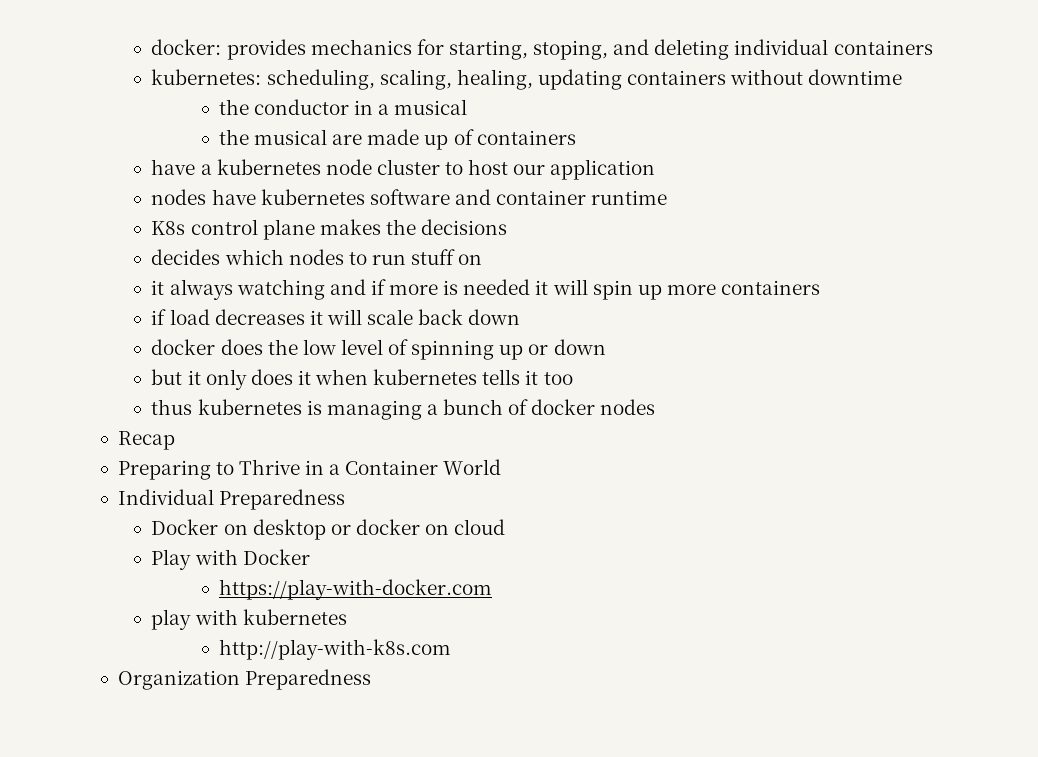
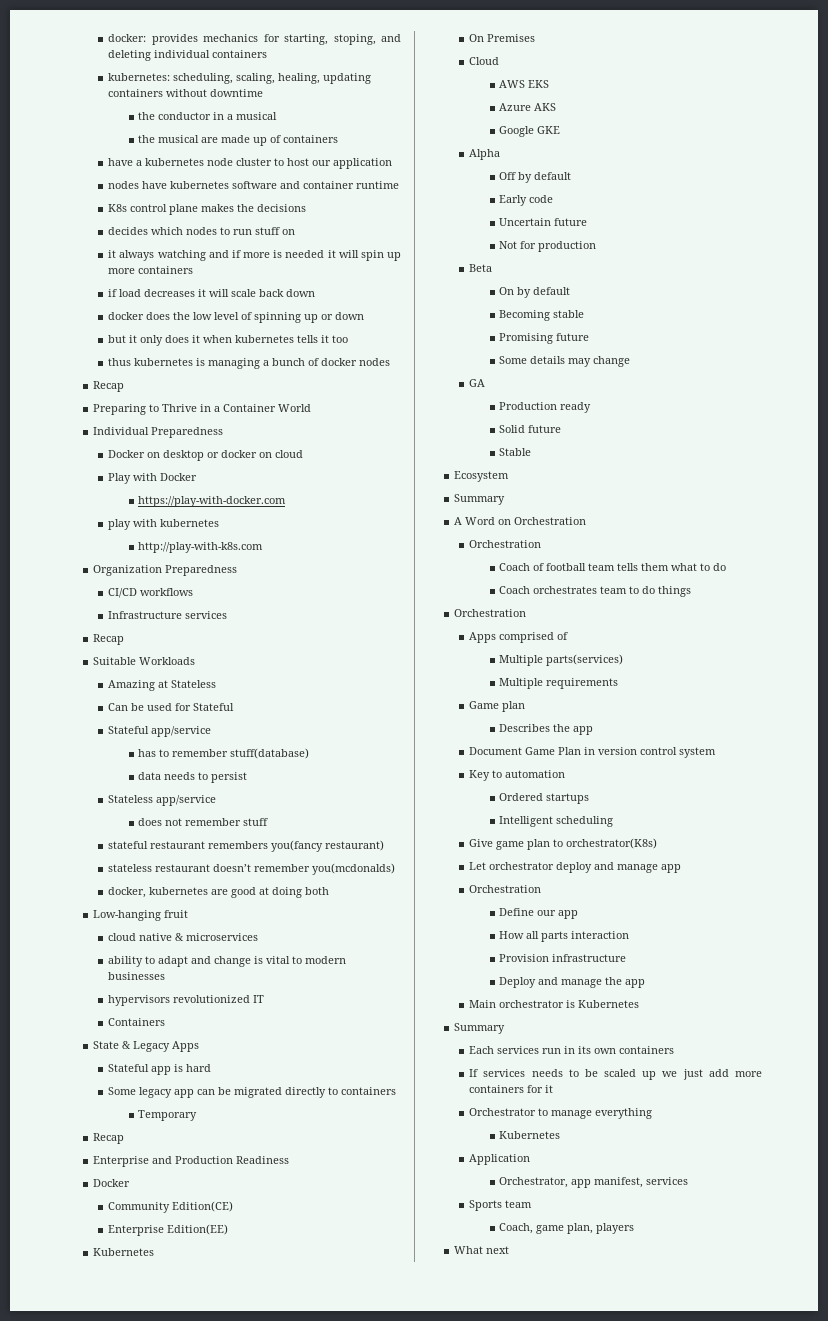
(371, 679) none -> [108,588,194,598] [108,611,228,619] [93,634,125,645] [93,657,196,665] [108,680,217,691] [108,703,235,711] [108,726,212,737] [138,748,310,759] [138,772,248,783] [108,795,217,806] [138,818,269,826] [108,840,385,852] [108,863,396,875] [108,887,330,898] [93,910,189,921] [108,933,259,941] [108,956,347,967] [108,972,166,980] [108,995,265,1006] [108,1018,166,1026] [93,1041,200,1052] [108,1064,212,1075] [108,1087,397,1098] [138,1110,198,1121] [93,1133,125,1144] [93,1156,290,1167] [93,1179,131,1187] [108,1201,234,1213] [108,1224,229,1236] [93,1248,155,1256] [469,34,536,42] [469,57,500,65] [499,80,550,88] [499,103,557,111] [499,126,561,137] [469,149,501,160] [499,172,572,183] [499,195,554,206] [499,218,588,226] [499,241,597,252] [469,264,493,272] [499,287,571,298] [499,310,585,321] [499,333,590,344] [499,356,631,367] [469,379,486,387] [499,402,592,413] [499,425,562,433] [499,448,532,456] [454,471,510,482] [454,494,506,505] [454,517,587,525] [469,540,542,548] [499,563,727,571] [499,586,692,597] [454,609,527,617] [469,632,569,643] [499,654,624,666] [499,678,619,689] [469,701,526,712] [499,724,594,735] [469,747,717,758] [469,770,566,781] [499,793,590,804] [499,816,614,827] [469,838,658,850] [469,862,682,873] [469,885,542,893] [499,908,579,919] [499,931,630,942] [499,954,627,962] [499,977,646,988] [469,1000,640,1008] [454,1023,506,1034] [469,1046,675,1054] [469,1069,762,1080] [469,1085,554,1093] [469,1108,653,1119] [499,1131,561,1139] [469,1154,531,1165] [499,1177,689,1188] [469,1200,533,1211] [499,1223,635,1234] [454,1246,510,1254] // CI/CD workflows // Infrastructure services // Recap // Suitable Workloads // Amazing at Stateless // Can be used for Stateful // Stateful app/service // has to remember stuff(database) // data needs to persist // Stateless app/service // does not remember stuff // stateful restaurant remembers you(fancy restaurant) // stateless restaurant doesn’t remember you(mcdonalds) // docker, kubernetes are good at doing both // Low-hanging fruit // cloud native & microservices // ability to adapt and change is vital to modern businesses // hypervisors revolutionized IT // Containers // State & Legacy Apps // Stateful app is hard // Some legacy app can be migrated directly to containers // Temporary // Recap // Enterprise and Production Readiness // Docker // Community Edition(CE) // Enterprise Edition(EE) // Kubernetes // On Premises // Cloud // AWS EKS // Azure AKS // Google GKE // Alpha // Off by default // Early code // Uncertain future // Not for production // Beta // On by default // Becoming stable // Promising future // Some details may change // GA // Production ready // Solid future // Stable // Ecosystem // Summary // A Word on Orchestration // Orchestration // Coach of football team tells them what to do // Coach orchestrates team to do things // Orchestration // Apps comprised of // Multiple parts(services) // Multiple requirements // Game plan // Describes the app // Document Game Plan in version control system // Key to automation // Ordered startups // Intelligent scheduling // Give game plan to orchestrator(K8s) // Let orchestrator deploy and manage app // Orchestration // Define our app // How all parts interaction // Provision infrastructure // Deploy and manage the app // Main orchestrator is Kubernetes // Summary // Each services run in its own containers // If services needs to be scaled up we just add more containers for it // Orchestrator to manage everything // Kubernetes // Application // Orchestrator, app manifest, services // Sports team // Coach, game plan, players // What next

